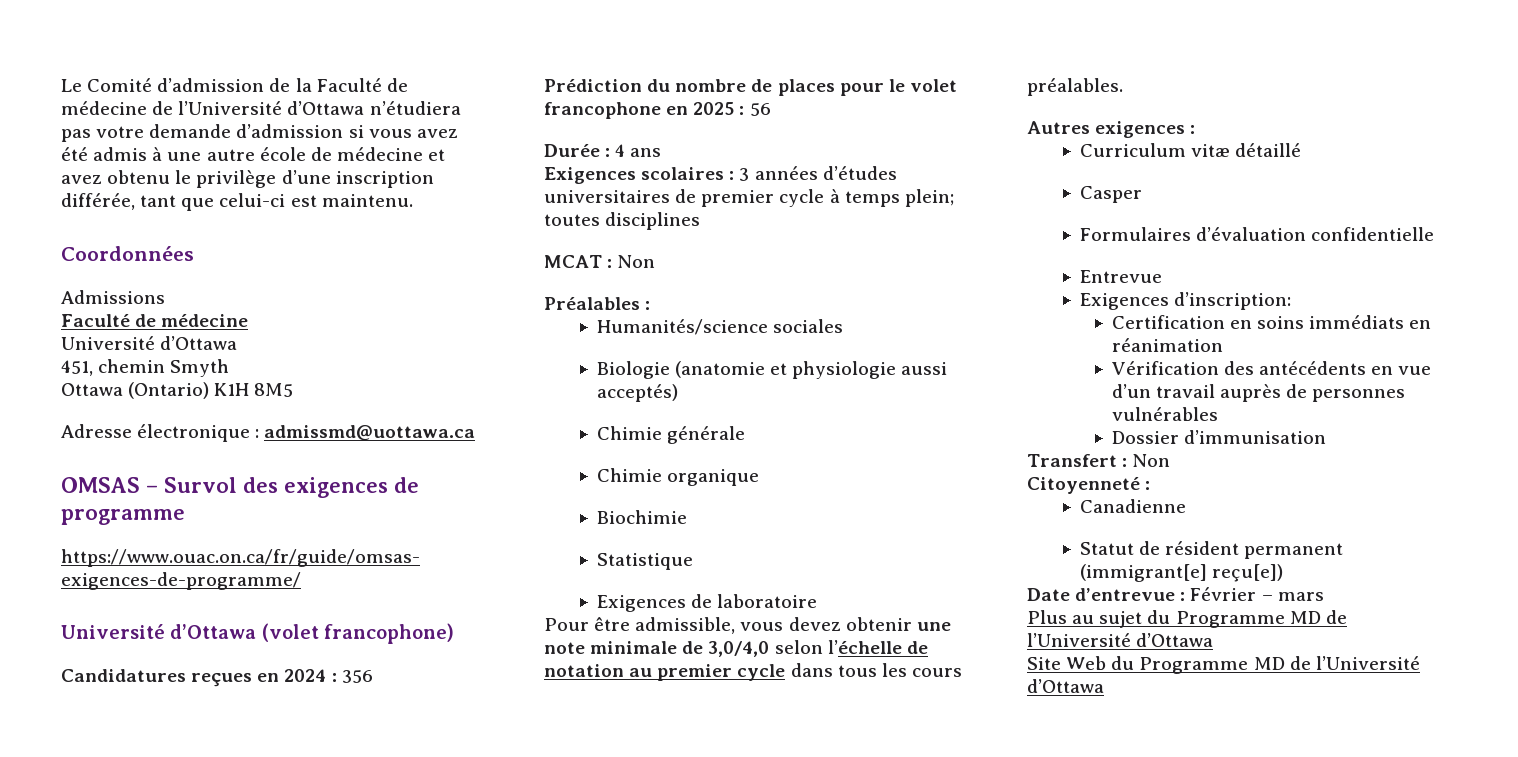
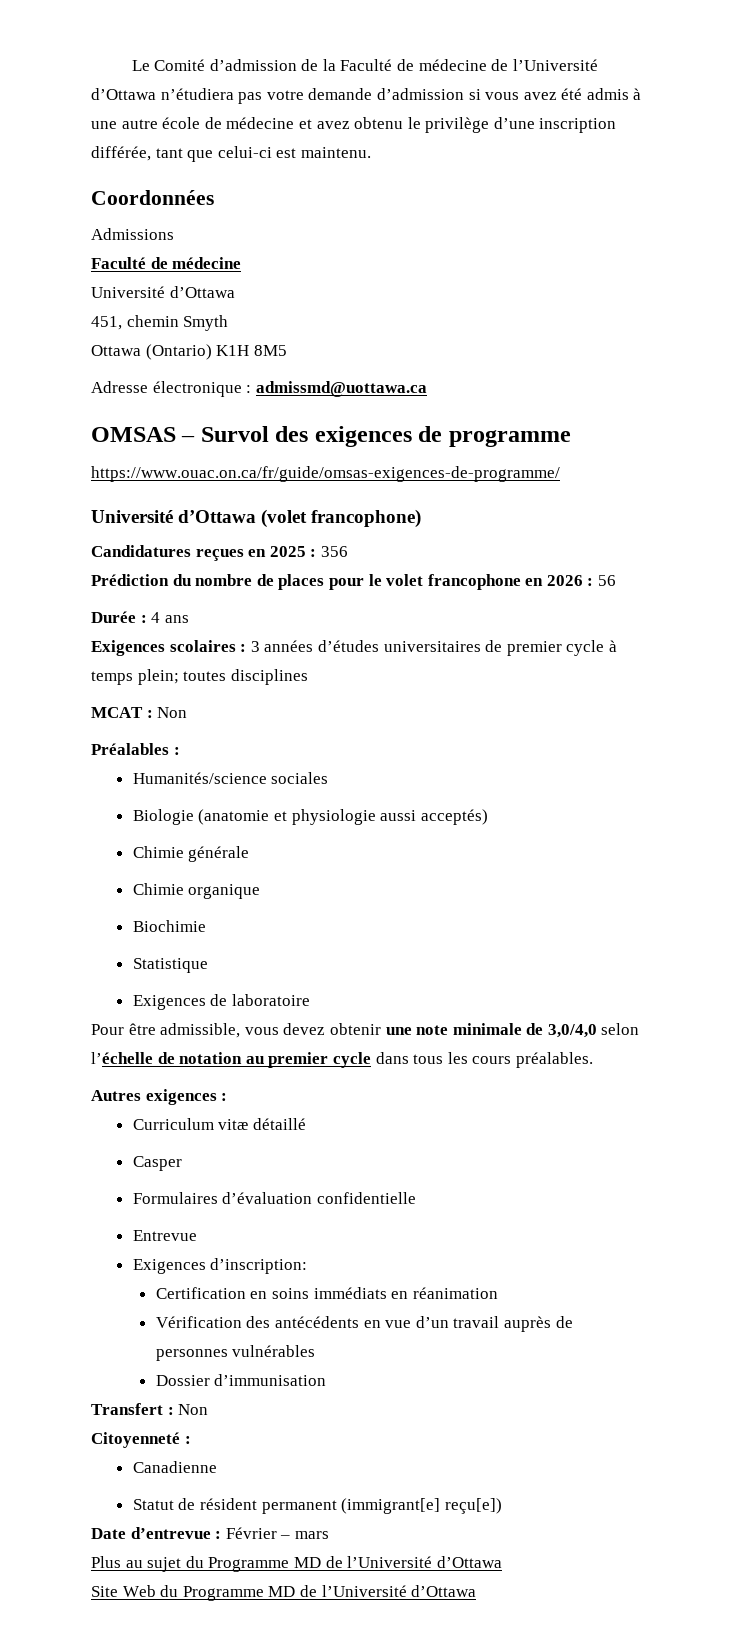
[284,669,327,682] 2024 -> [269,546,306,557] 2025
[693,102,735,115] 2025 -> [546,575,583,586] 2026

